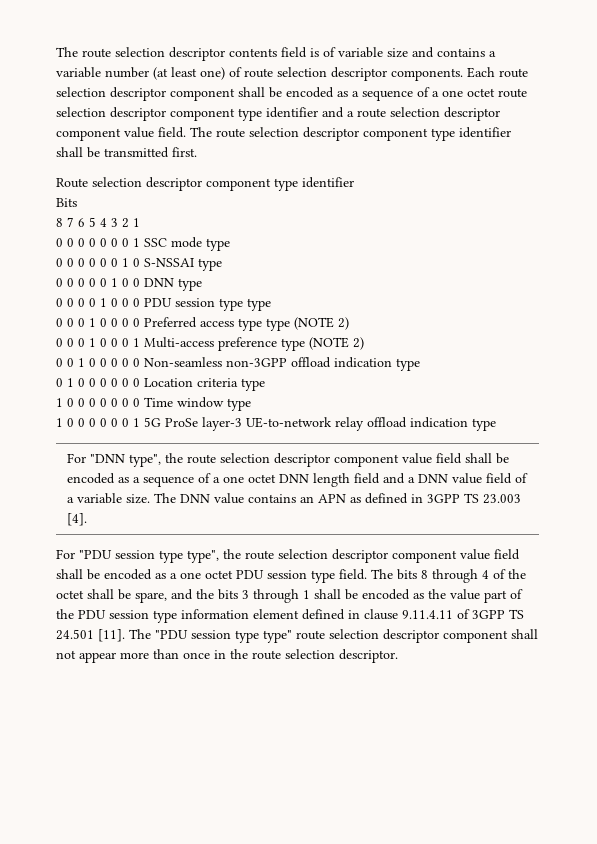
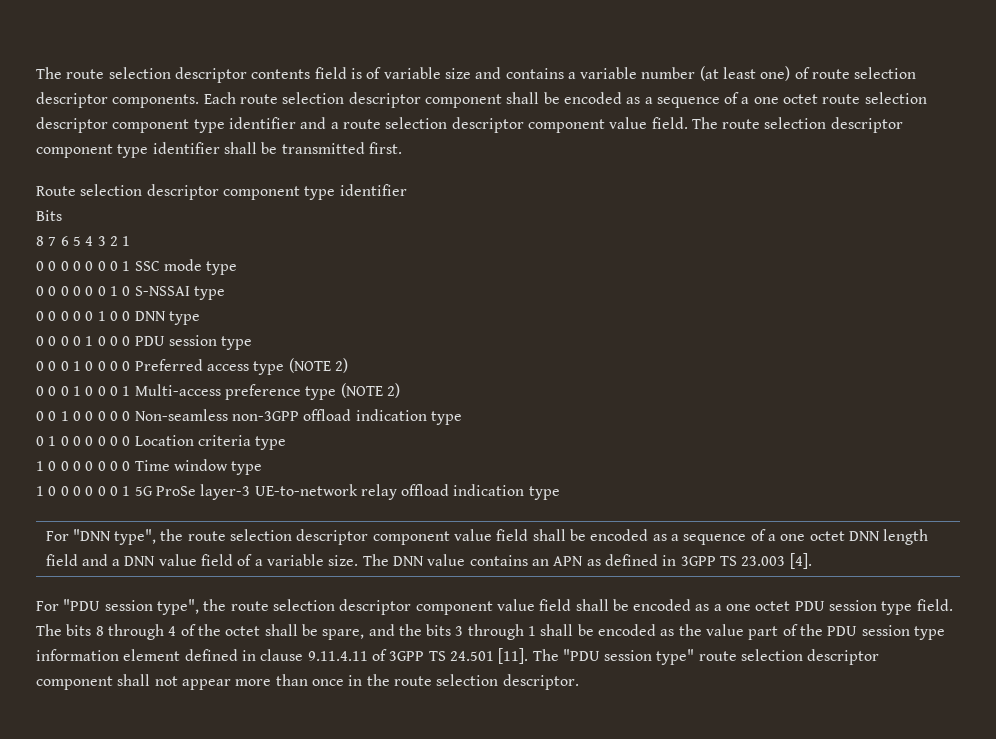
[247,298,271,311] type -> (253, 343) none
[266,318,290,331] type -> (285, 368) none
[159,550,183,563] type -> (153, 605) none
[235,630,259,643] type -> (653, 655) none

